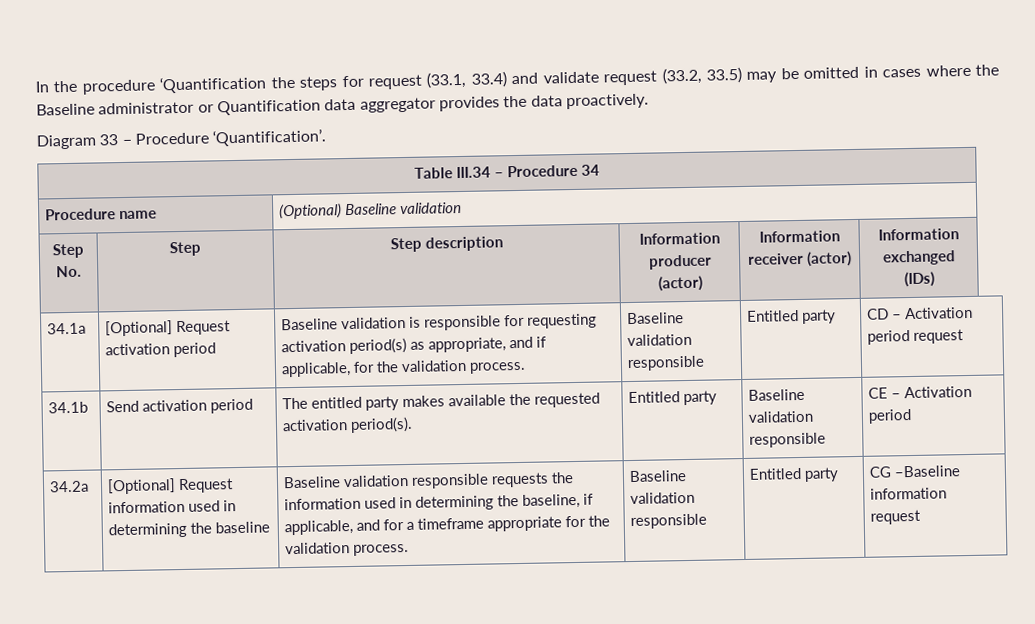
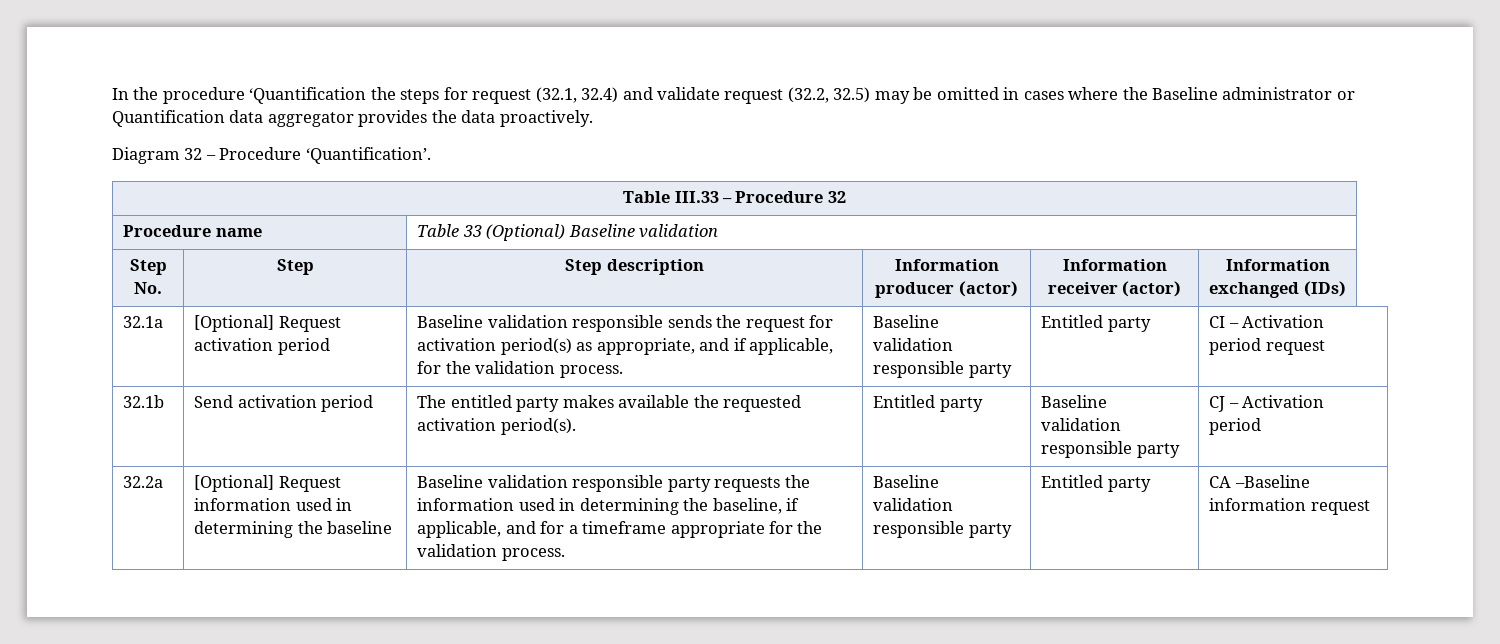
[426,71,507,89] (33.1, 33.4) -> [535,87,619,103] (32.1, 32.4)
[661,66,743,85] (33.2, 33.5) -> [787,87,871,103] (32.2, 32.5)
[99,134,119,146] 33 -> [184,148,203,160] 32
[456,164,600,179] III.34 – Procedure 34 -> [674,191,846,203] III.33 – Procedure 32
(158, 215) none -> [417,224,482,237] Table 33
[47,322,87,335] 34.1a -> [123,316,164,328] 32.1a
[409,313,598,331] is responsible for requesting -> [572,315,833,332] responsible sends the request for
[747,309,837,324] [866,308,890,320] | Entitled party | CD -> [968,363,1012,378] [1041,315,1151,332] [1209,316,1226,328] party | Entitled party | CI
[48,401,89,414] 34.1b -> [123,395,165,408] 32.1b
[868,387,889,399] | CE -> [1136,443,1180,458] [1209,396,1226,412] party | CJ
[49,480,90,493] 34.2a -> [123,476,164,488] 32.2a
(490, 481) none -> [667,477,711,492] party
[749,467,840,482] [869,466,893,478] | Entitled party | CG -> [968,523,1012,538] [1041,475,1151,492] [1209,476,1232,488] party | Entitled party | CA

